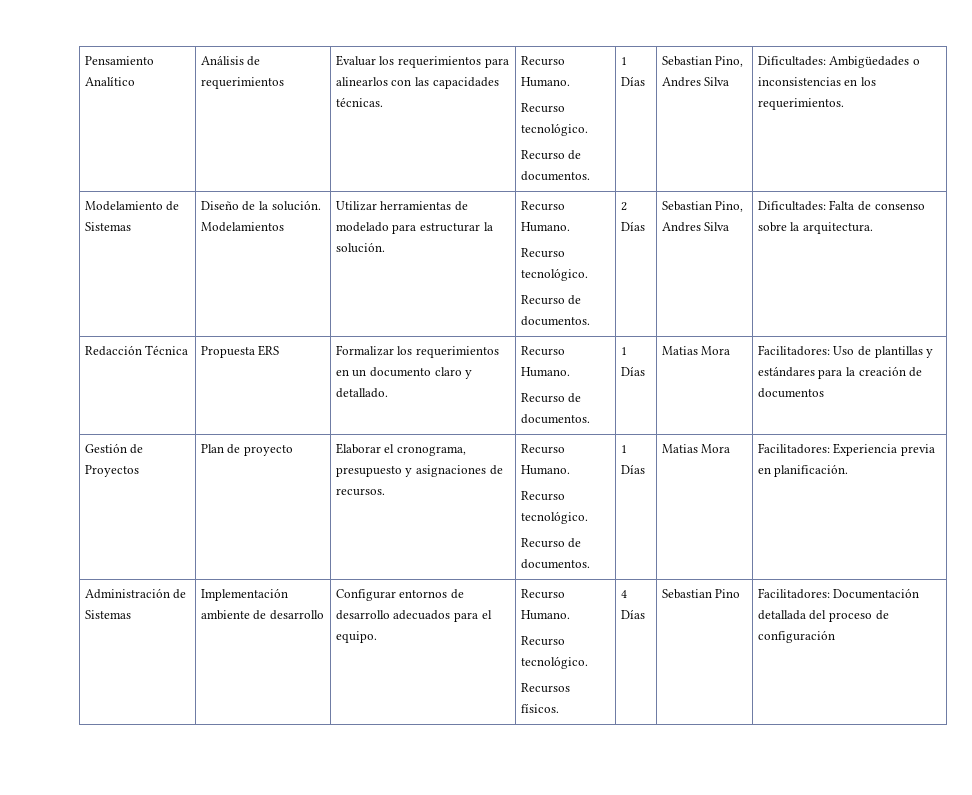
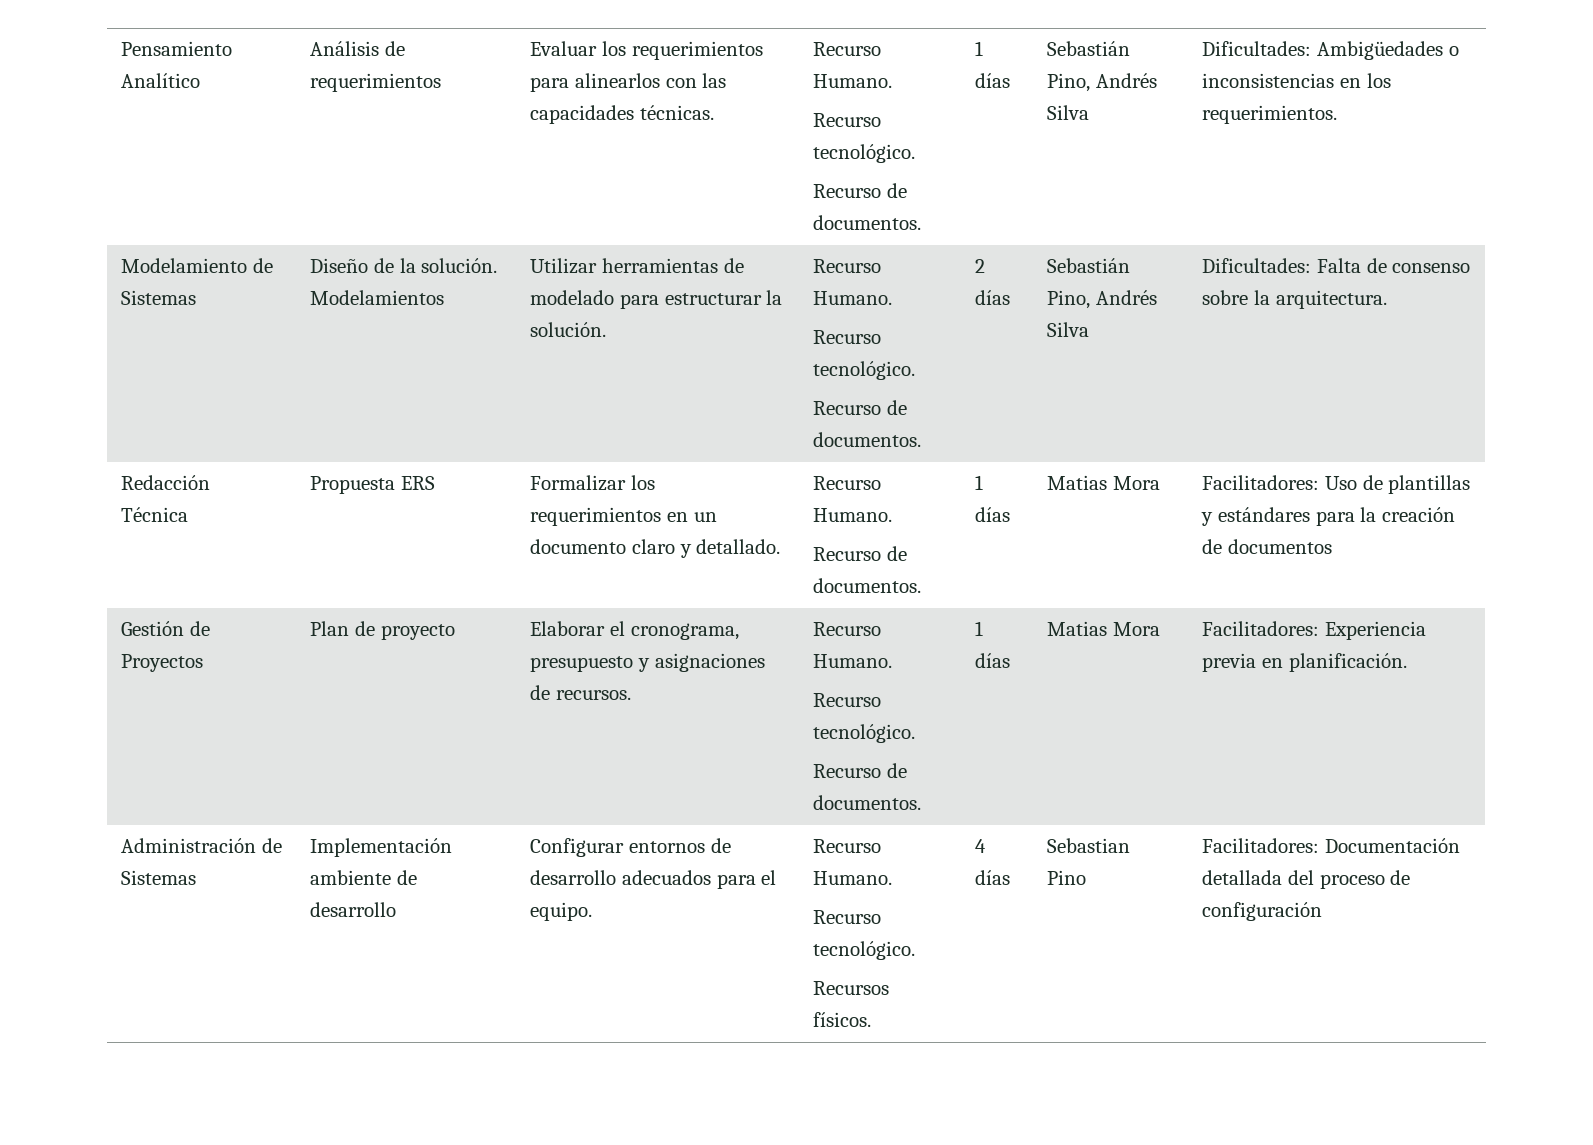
[620,77,645,86] [661,56,744,67] [661,77,701,87] Días | Sebastian Pino, Andres -> [975,73,1011,88] [1047,41,1131,56] [1047,73,1158,92] días | Sebastián Pino, Andrés
[620,222,645,231] [661,201,744,212] [661,222,701,232] Días | Sebastian Pino, Andres -> [975,290,1011,305] [1047,258,1131,273] [1047,290,1158,309] días | Sebastián Pino, Andrés
[620,367,645,376] Días -> [975,507,1011,522] días
[620,465,645,474] Días -> [975,653,1011,668] días
[620,610,645,619] Días -> [975,870,1011,885] días

